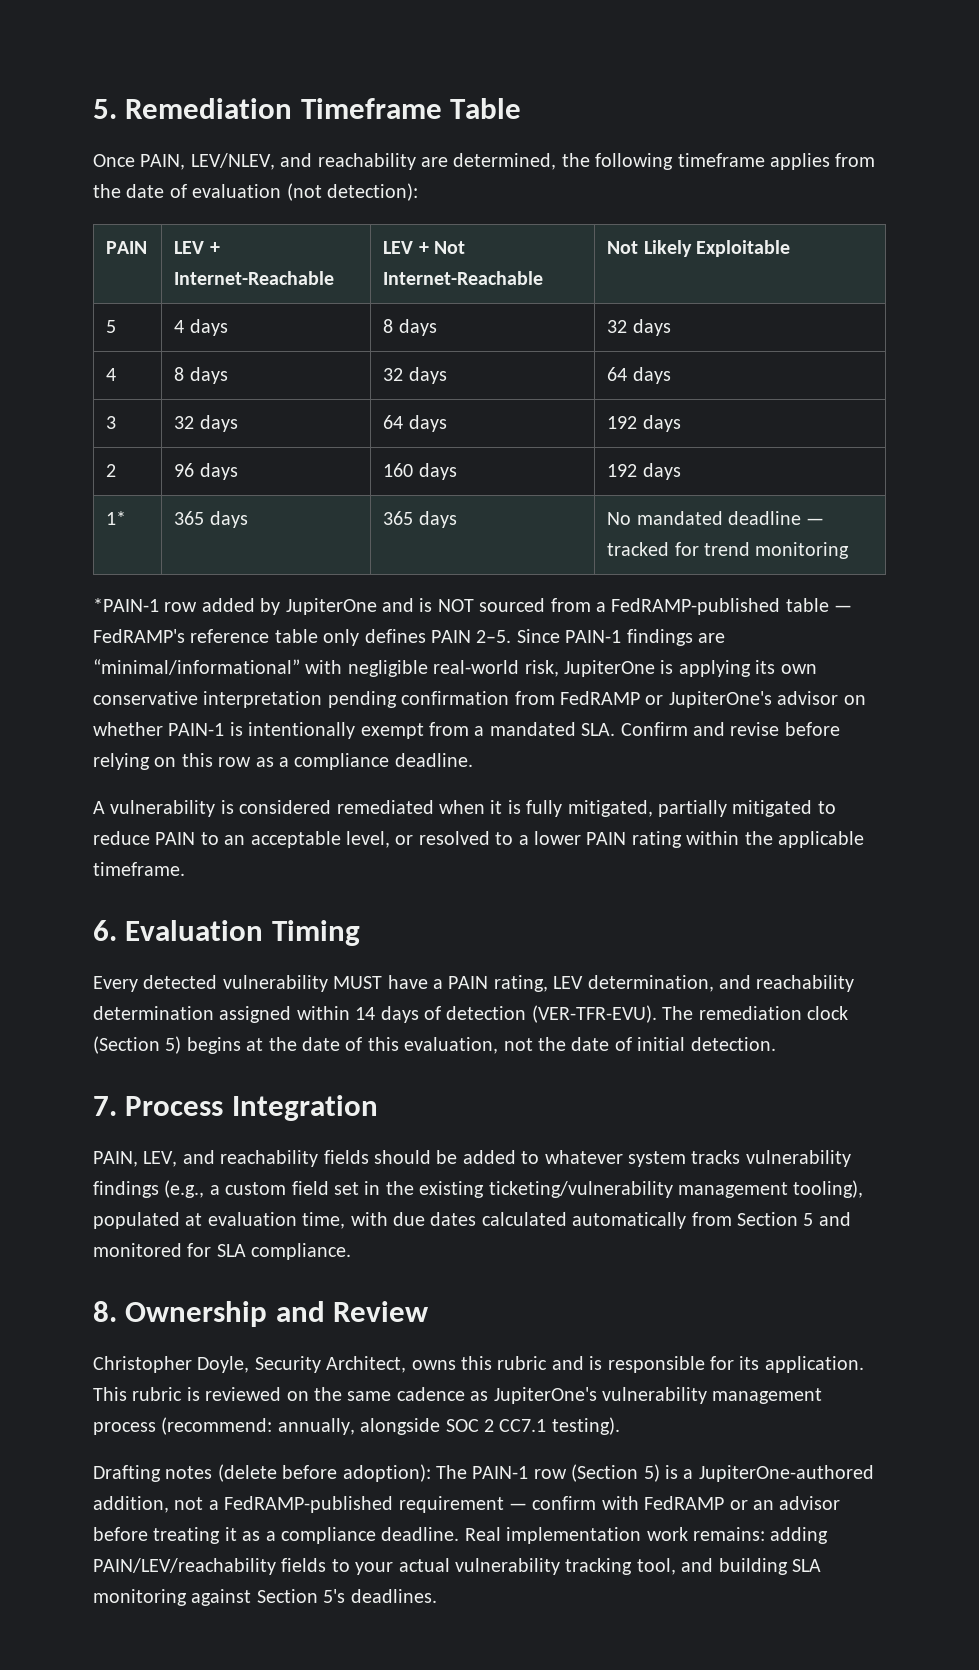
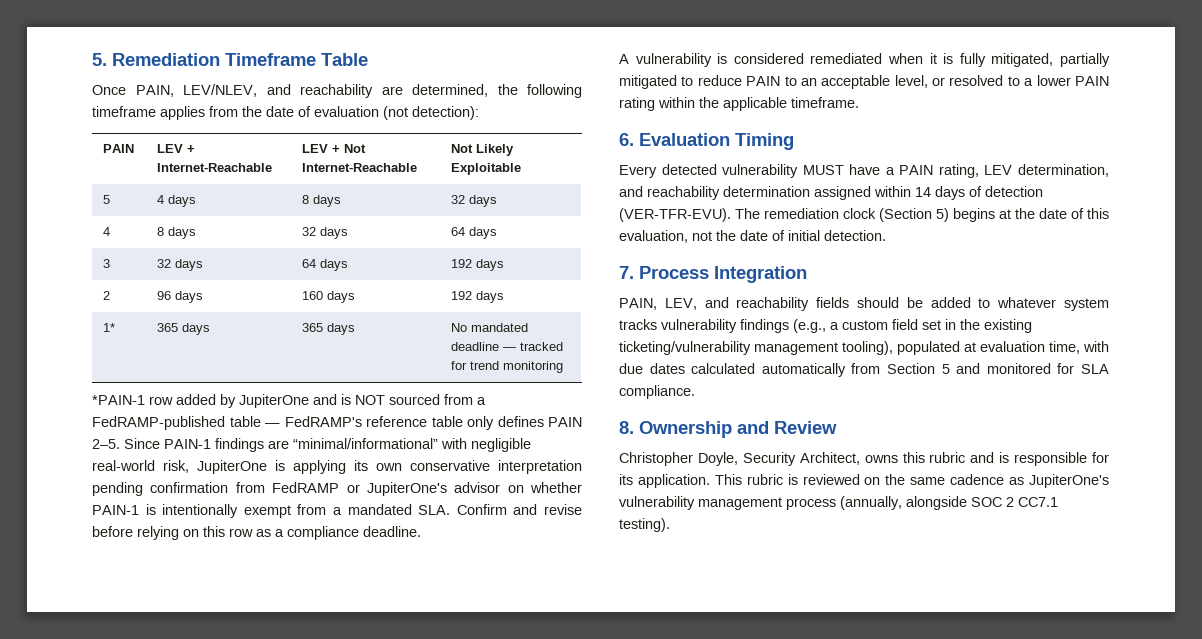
[161,1417,355,1435] (recommend: annually, -> [840,496,902,510] (annually,
[93,1464,874,1482] [93,1496,841,1513] [93,1527,829,1544] [93,1558,821,1575] [93,1589,437,1606] // Drafting notes (delete before adoption): The PAIN-1 row (Section 5) is a JupiterOne-authored addition, not a FedRAMP-published requirement — confirm with FedRAMP or an advisor before treating it as a compliance deadline. Real implementation work remains: adding PAIN/LEV/reachability fields to your actual vulnerability tracking tool, and building SLA monitoring against Section 5's deadlines. -> (670, 525) none

